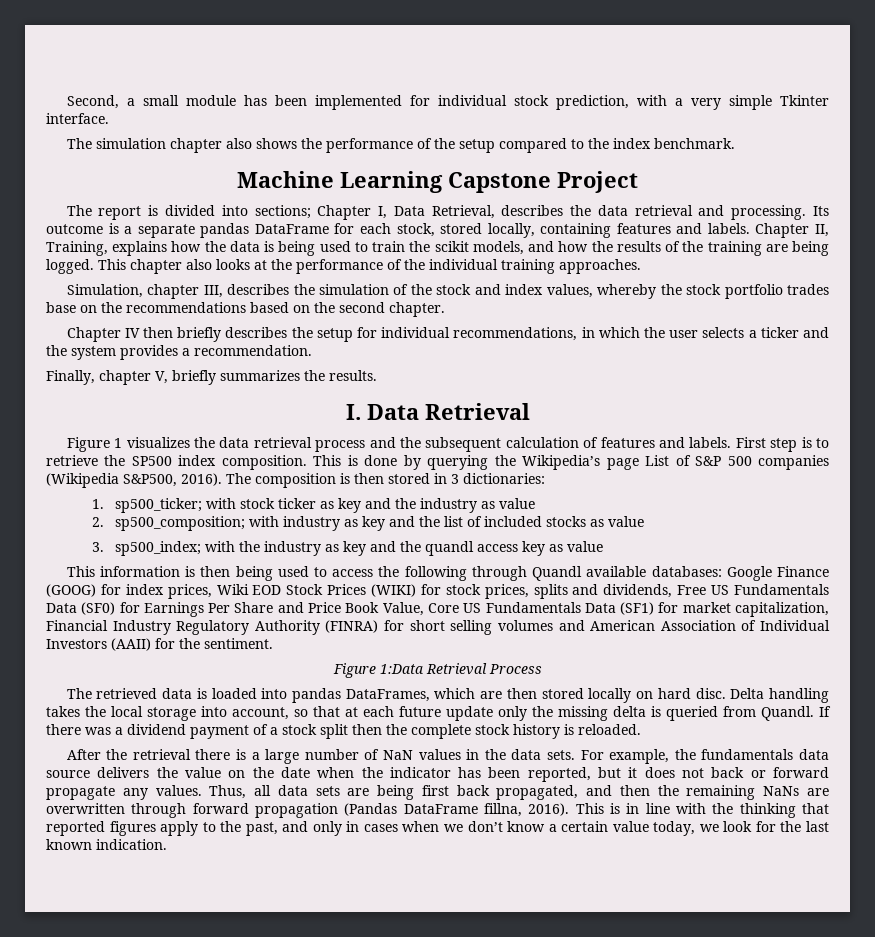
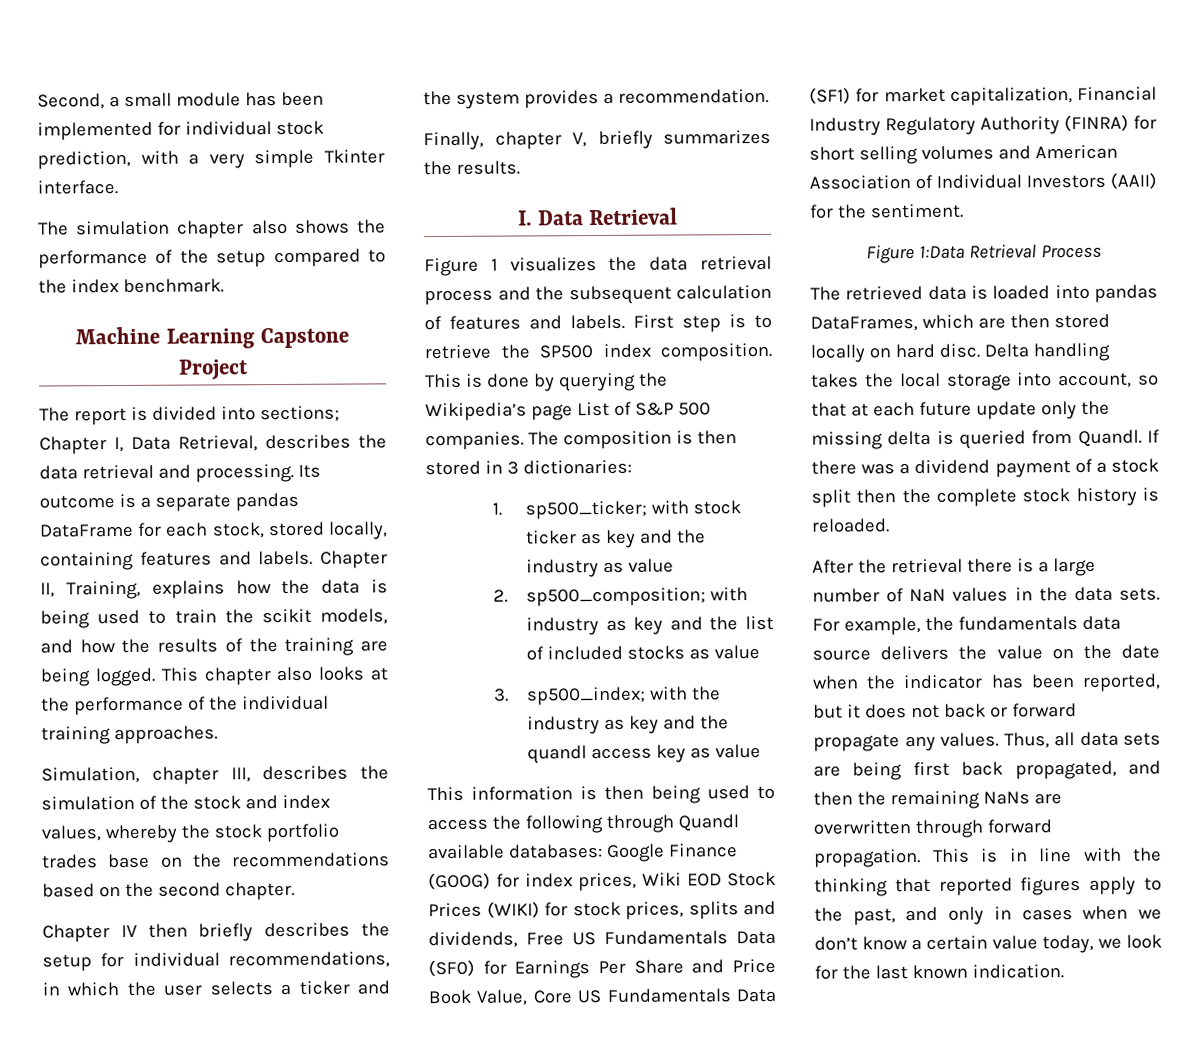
[758,455,830,470] [46,473,222,488] companies (Wikipedia S&P500, 2016). -> [425,431,524,451] companies.
[255,803,570,818] propagation (Pandas DataFrame fillna, 2016). -> [814,848,921,868] propagation.

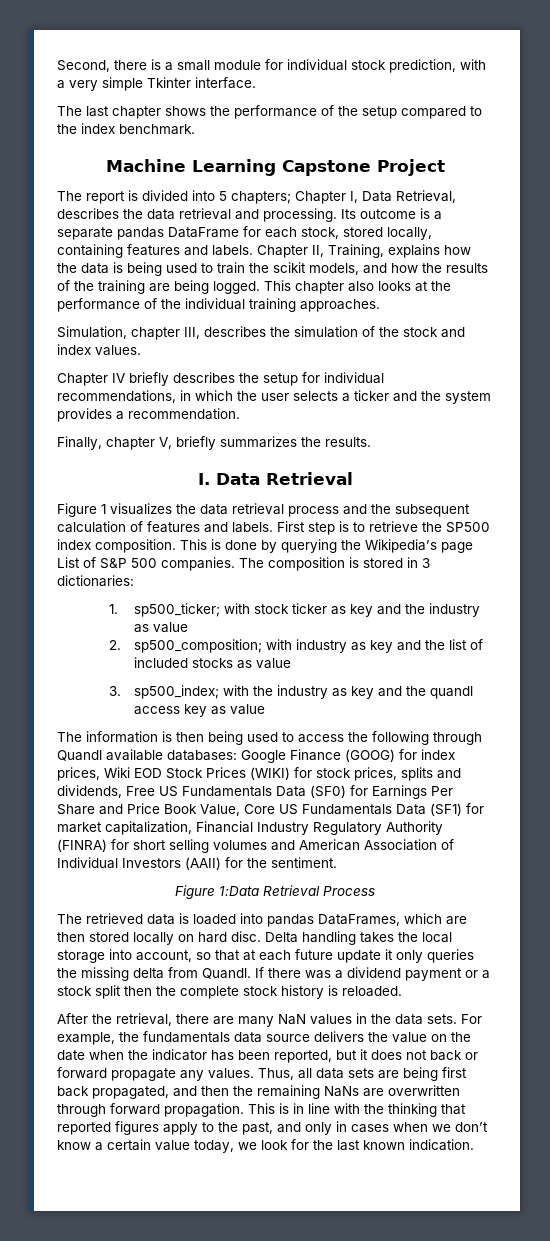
(105, 101) none -> [114,59,161,70] there is
[244,91,324,107] [37,121,153,141] has been implemented -> (261, 65) none
[76,219,288,239] simulation chapter also -> [86,106,161,119] last chapter
[259,405,340,423] sections; -> [219,191,291,204] 5 chapters;
[41,823,339,844] [42,852,390,869] [42,881,295,901] values, whereby the stock portfolio trades base on the recommendations based on the second chapter. -> [95,345,141,356] values.
[147,923,188,938] then -> (125, 378) none
[696,430,737,445] then -> (359, 562) none
[427,786,464,802] This -> [57,732,82,742] The
[1040,401,1077,420] only -> [385,949,474,963] it only queries
[936,430,1026,449] is queried -> (164, 973) none
[1074,458,1093,474] of -> [465,970,478,978] or
[890,557,1096,577] [812,588,905,603] retrieval there is a large number of -> [116,1013,274,1027] retrieval, there are many

